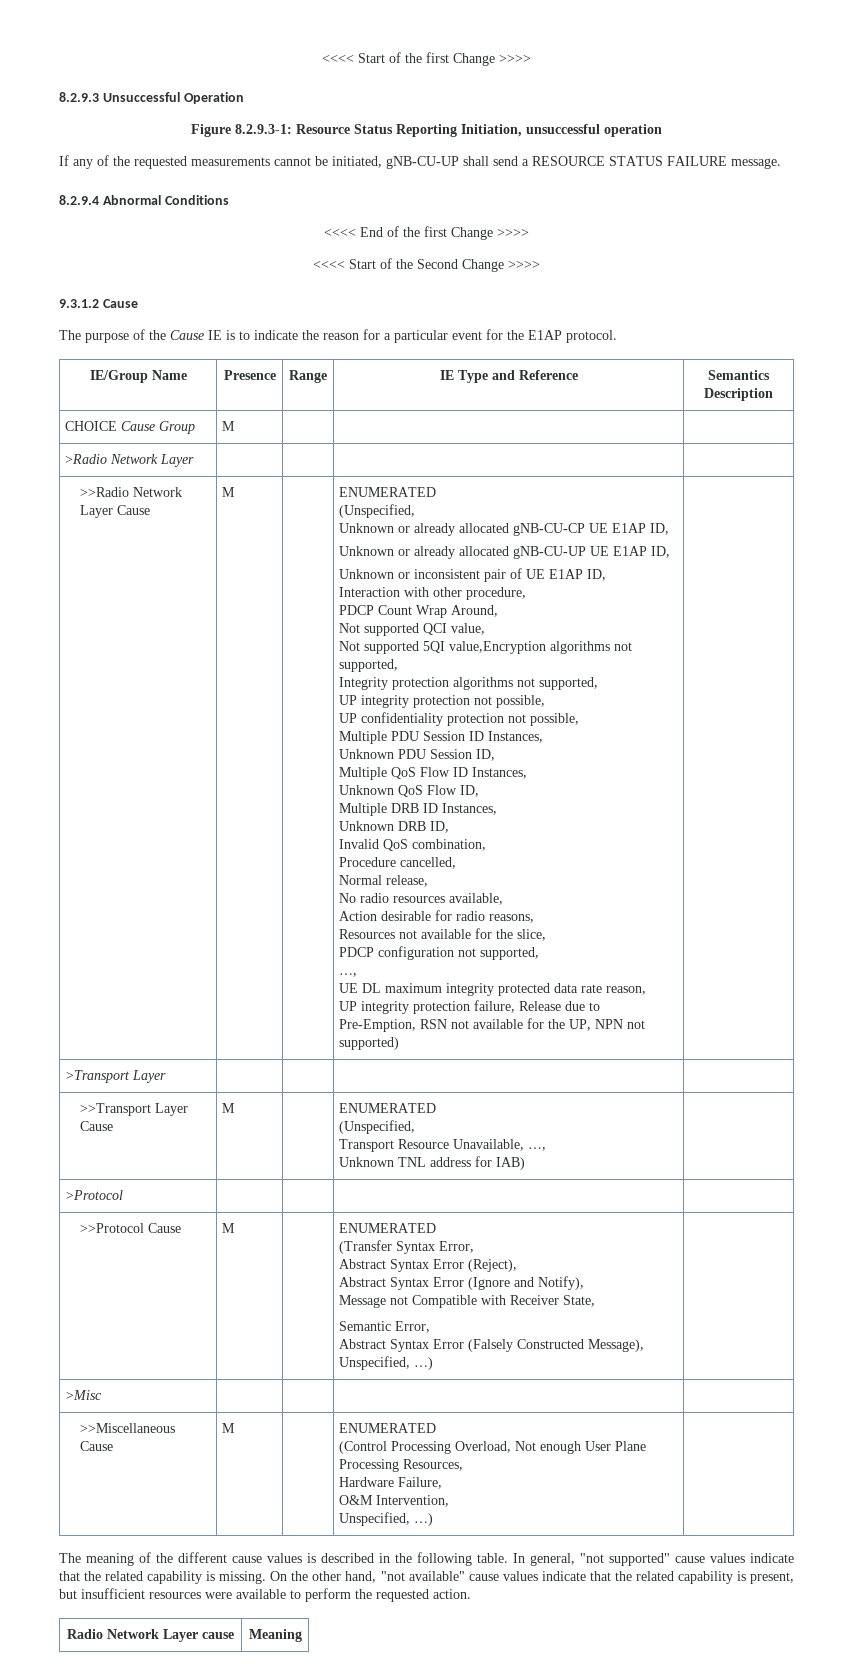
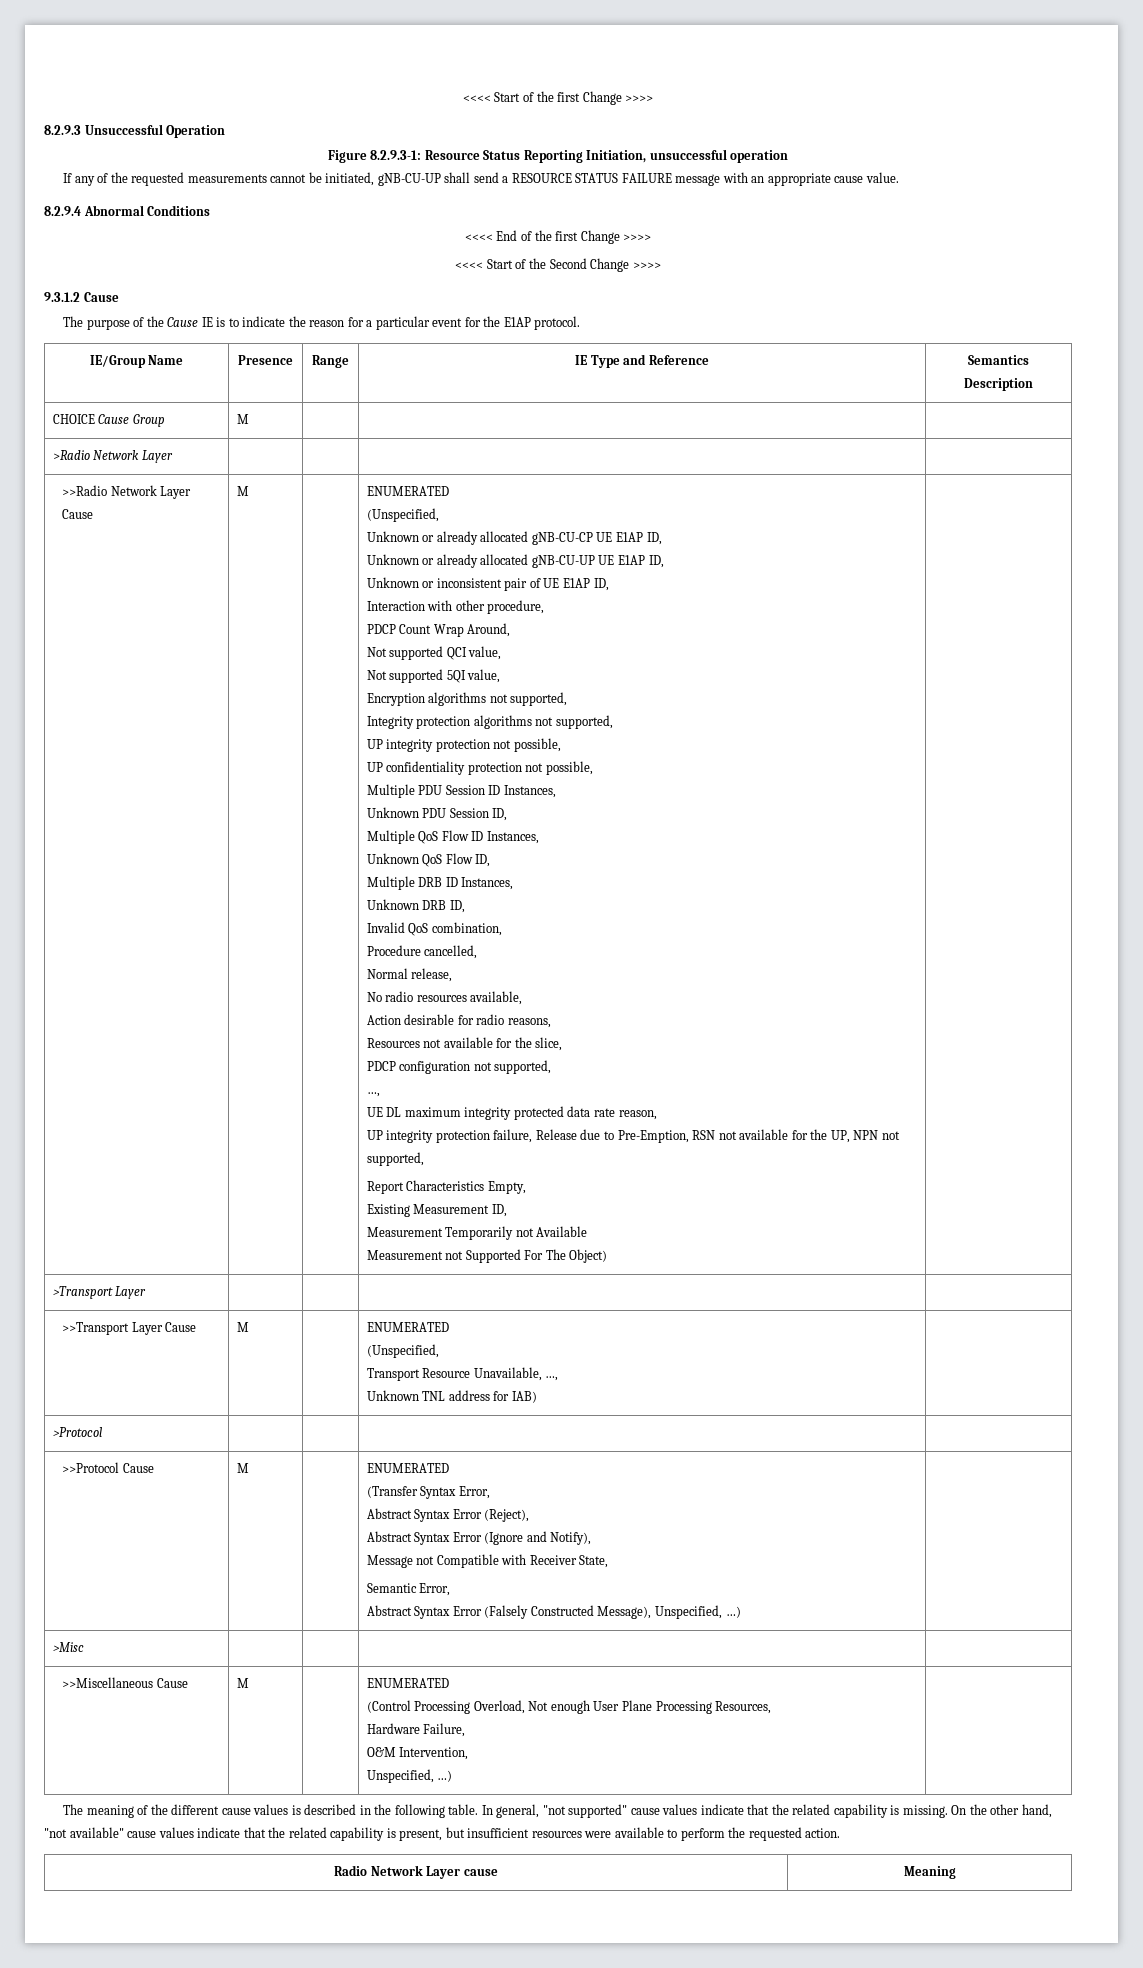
[731,158,781,169] message. -> [675,172,899,186] message with an appropriate cause value.
[449,641,547,654] value,Encryption -> [467,669,501,683] [366,693,425,706] value, // Encryption
[339,1037,400,1050] supported) -> [366,1152,424,1166] [366,1180,526,1194] [366,1204,507,1217] [366,1226,588,1240] [366,1249,608,1263] supported, // Report Characteristics Empty, // Existing Measurement ID, // Measurement Temporarily not Available // Measurement not Supported For The Object)

